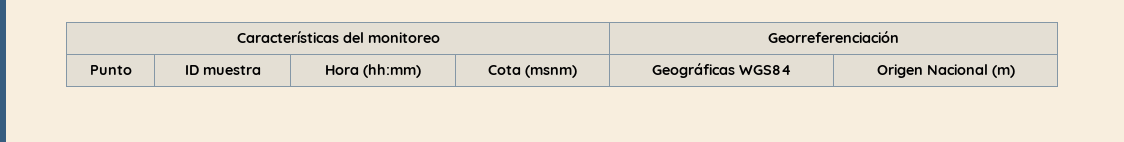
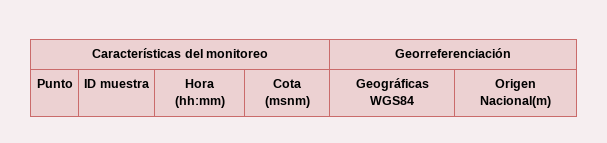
[926,64,1015,78] Nacional (m) -> [480,96,551,108] Nacional(m)

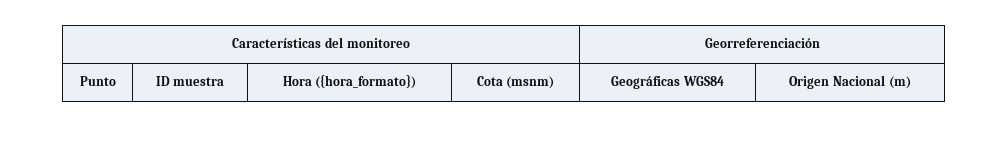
[174,96,225,108] (hh:mm) -> [315,74,417,89] ({hora_formato})
[480,96,551,108] Nacional(m) -> [833,75,911,89] Nacional (m)

